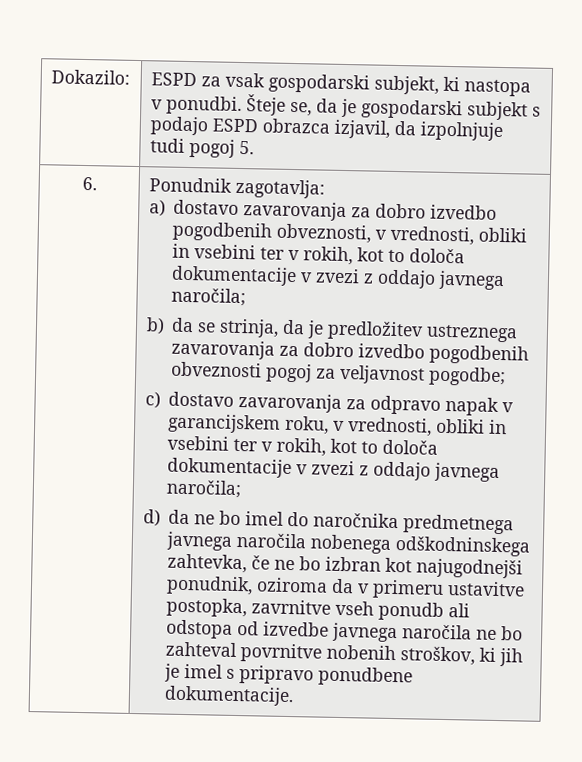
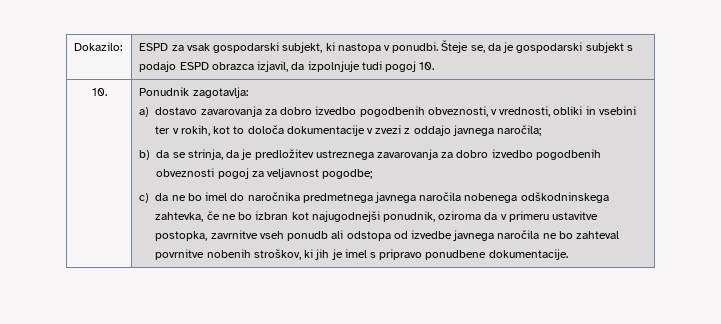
[238,140,254,155] [81,176,97,191] 5. // 6. -> [419,62,435,70] [91,88,107,96] 10. // 10.
[168,391,515,417] [168,413,508,437] [167,435,439,457] [167,457,501,483] [166,479,243,499] [142,509,161,527] dostavo zavarovanja za odpravo napak v garancijskem roku, v vrednosti, obliki in vsebini ter v rokih, kot to določa dokumentacije v zvezi z oddajo javnega naročila; // d) -> (150, 198) none

